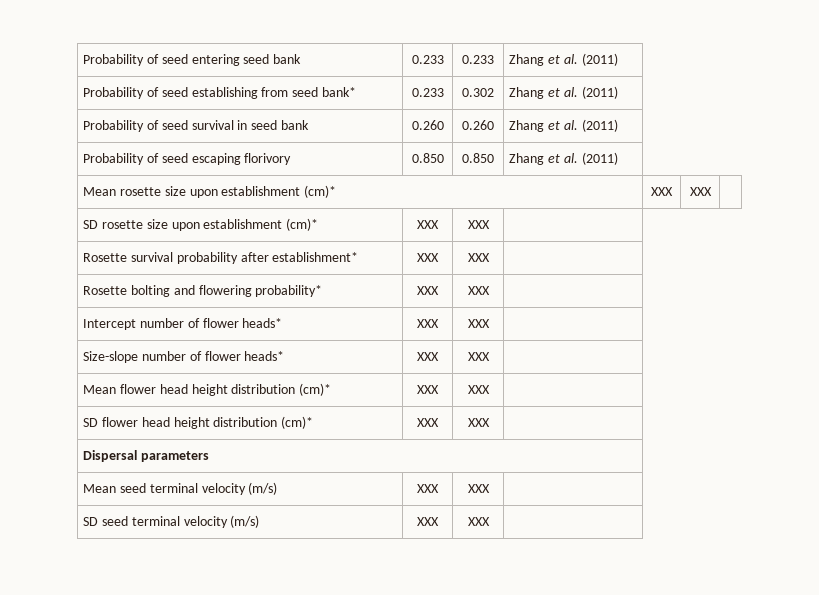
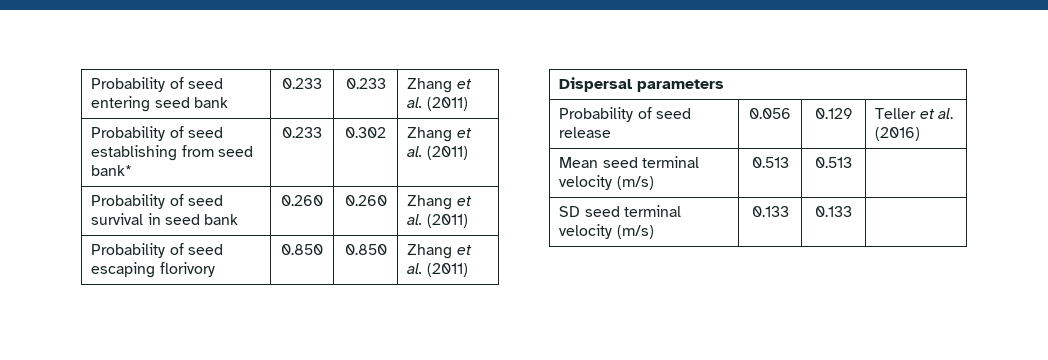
[83,185,337,198] [651,187,673,196] [689,187,712,196] [83,218,319,231] [417,220,439,229] [467,220,490,229] [83,252,359,264] [417,253,439,262] [467,253,490,262] [83,285,323,297] [417,286,439,295] [467,286,490,295] [83,318,283,330] [417,319,439,328] [467,319,490,328] [83,351,285,363] [417,352,439,361] [467,352,490,361] [83,383,332,396] [417,385,439,394] [467,385,490,394] [83,416,314,429] [417,418,439,427] [467,418,490,427] [83,450,210,462] Mean rosette size upon establishment (cm)* | XXX | XXX | // SD rosette size upon establishment (cm)* | XXX | XXX | // Rosette survival probability after establishment* | XXX | XXX | // Rosette bolting and flowering probability* | XXX | XXX | // Intercept number of flower heads* | XXX | XXX | // Size-slope number of flower heads* | XXX | XXX | // Mean flower head height distribution (cm)* | XXX | XXX | // SD flower head height distribution (cm)* | XXX | XXX | // Dispersal parameters -> [559,77,724,92] [559,107,692,122] [559,127,612,138] [749,108,791,119] [814,108,853,119] [875,108,954,119] [875,127,921,141] Dispersal parameters // Probability of seed release | 0.056 | 0.129 | Teller et al. (2016)
[417,484,439,493] [467,484,490,493] XXX | XXX -> [751,157,789,168] [815,157,852,168] 0.513 | 0.513
[417,517,439,526] [467,517,490,526] XXX | XXX -> [751,206,789,217] [815,206,852,217] 0.133 | 0.133

